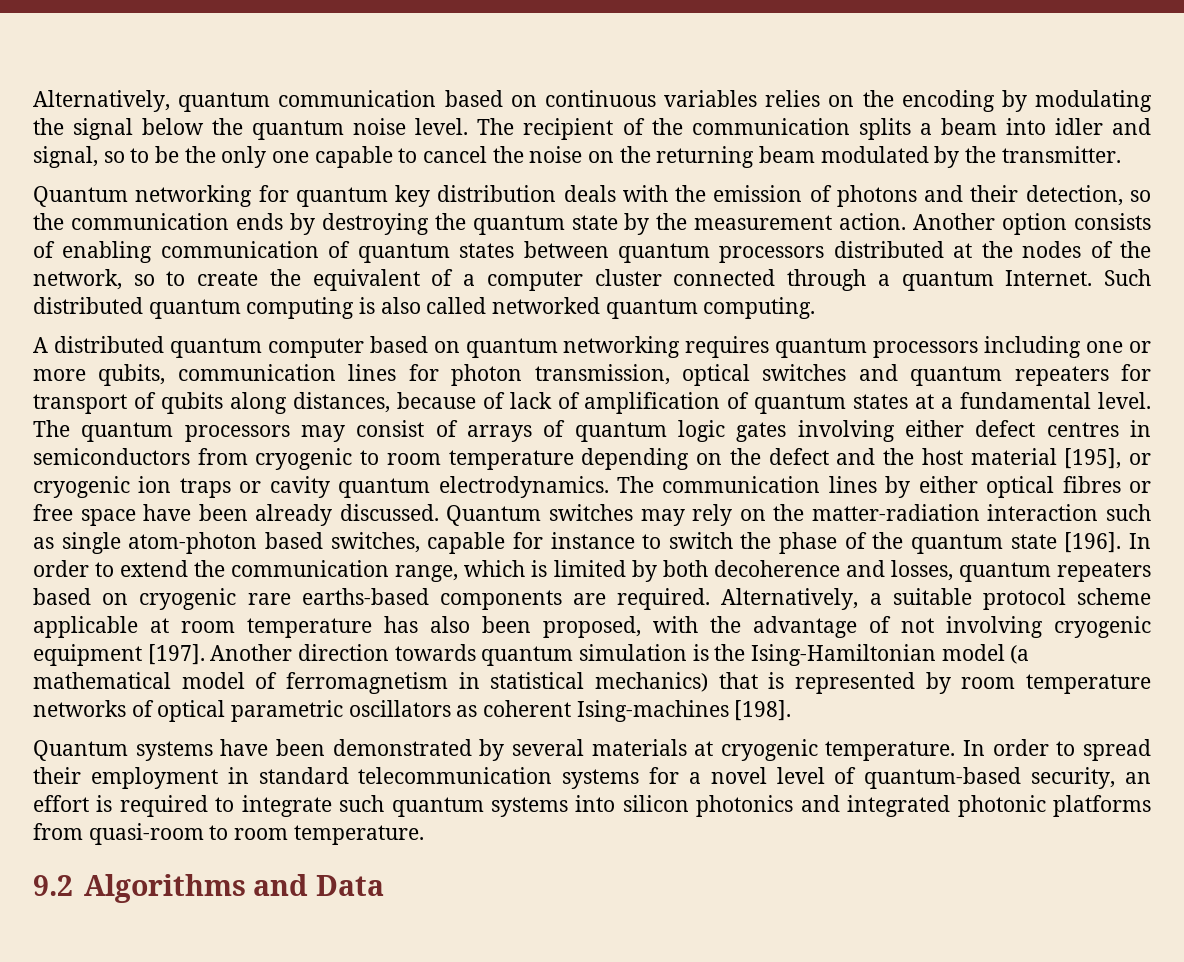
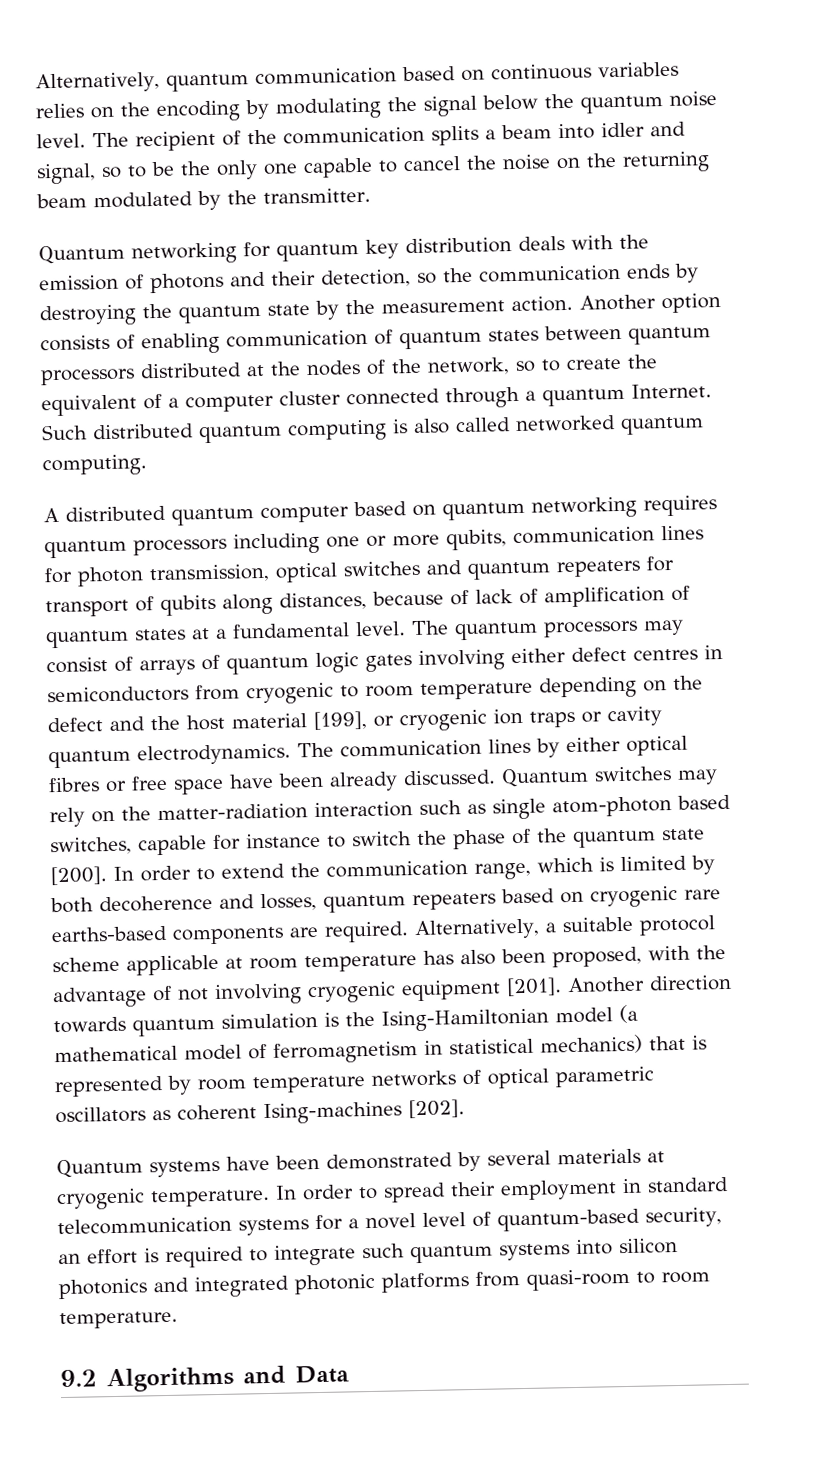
[1064,448,1122,469] [195], -> [313,710,367,730] [199],
[1064,532,1122,553] [196]. -> [50,866,107,886] [200].
[147,644,205,665] [197]. -> [506,977,562,997] [201].
[734,700,792,721] [198]. -> [408,1099,465,1119] [202].

